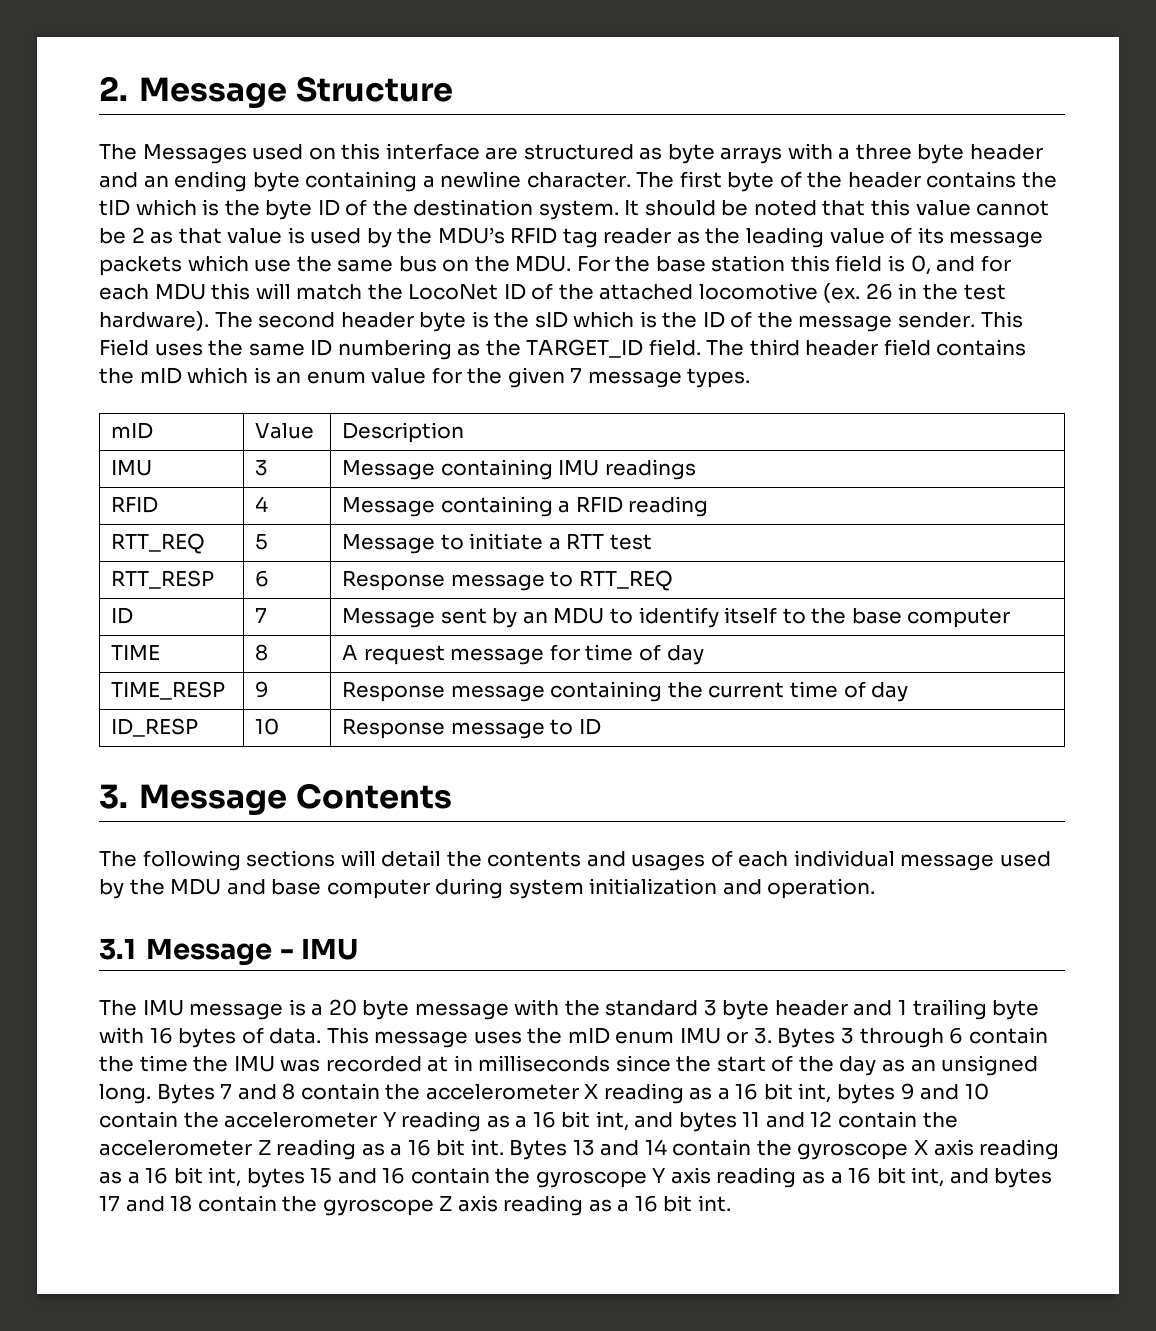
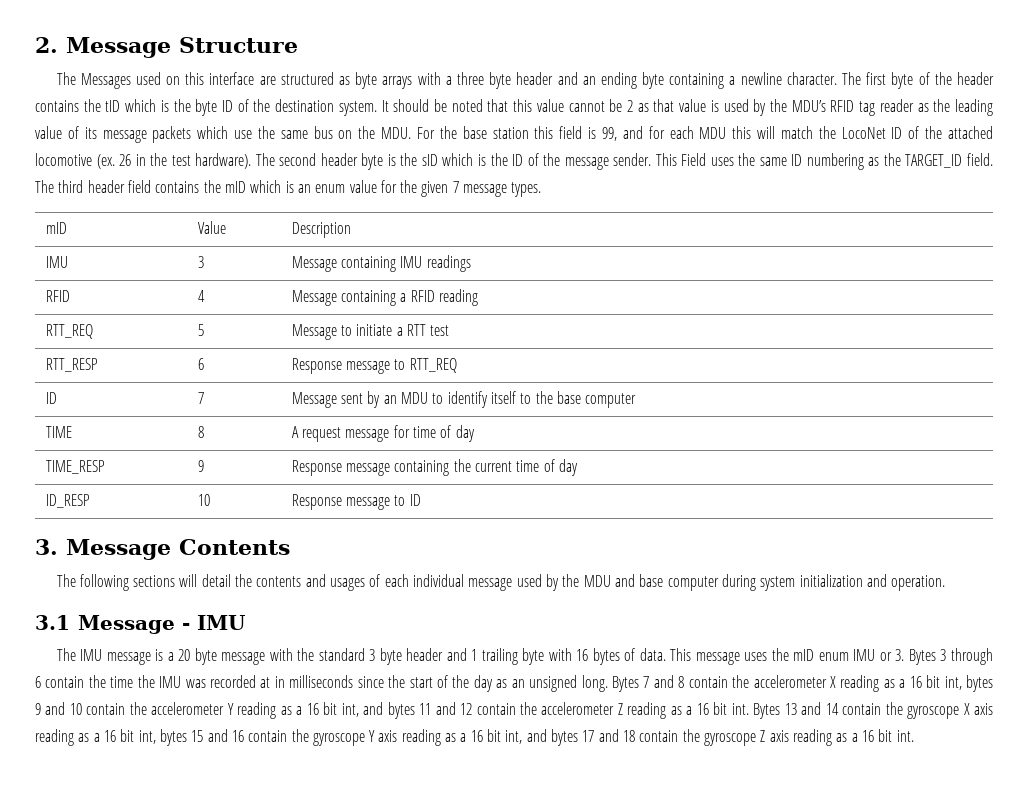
[910,255,931,275] 0, -> [601,127,617,141] 99,

